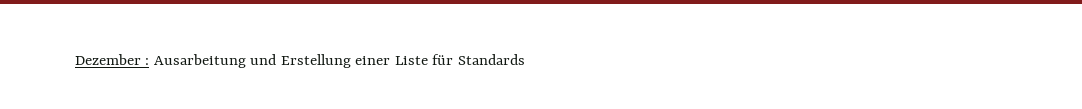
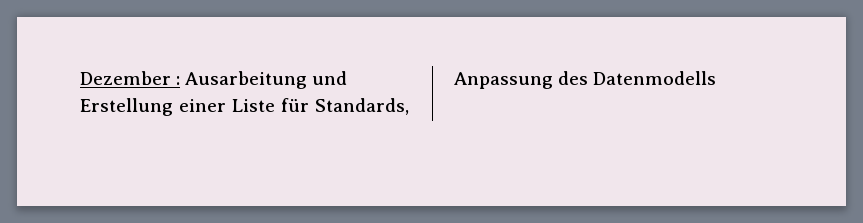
[457,54,525,65] Standards -> [315,98,409,115] [454,71,717,89] Standards, Anpassung des Datenmodells

